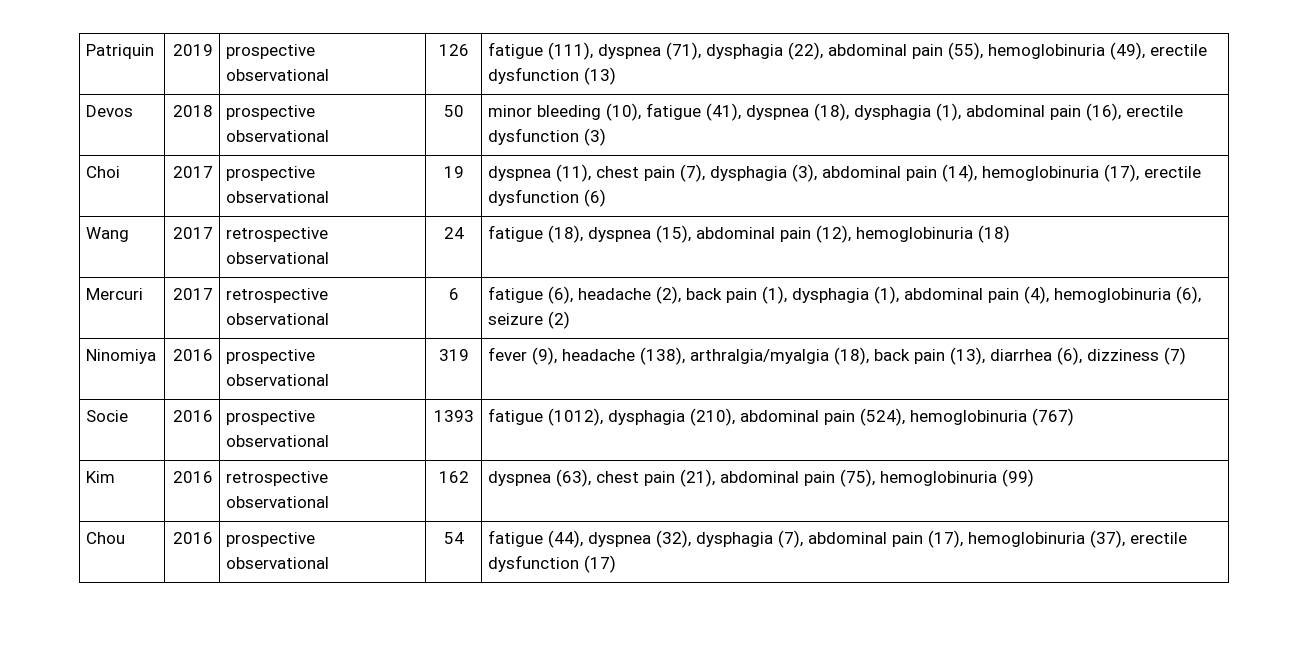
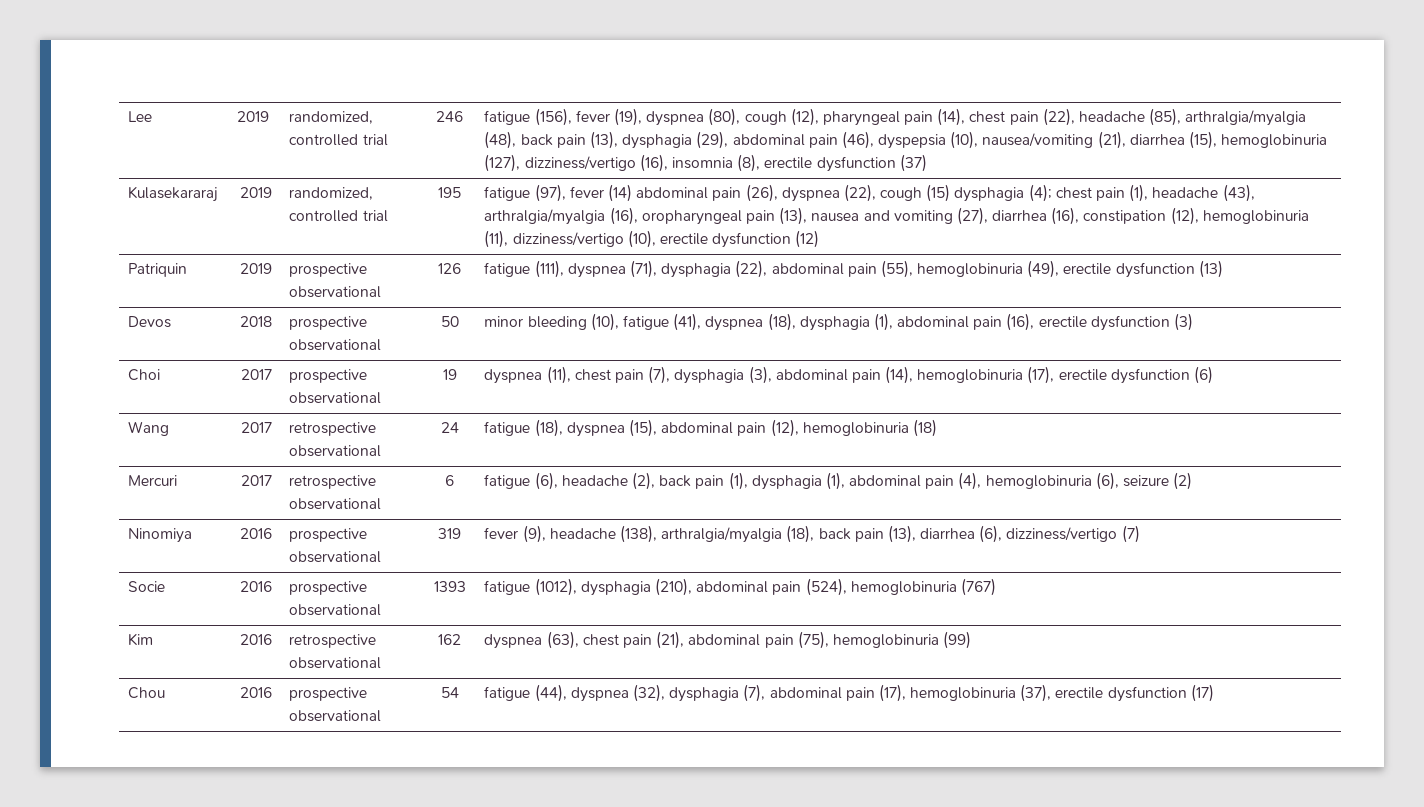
(86, 51) none -> [128,111,153,122] [237,111,270,122] [289,111,374,124] [289,134,388,146] [436,111,463,122] [484,108,1307,126] [484,131,1328,149] [484,154,927,172] [128,186,219,202] [239,187,272,198] [289,187,374,200] [289,210,388,222] [438,187,461,198] [484,184,1255,202] [484,207,1309,225] [484,230,820,248] Lee | 2019 | randomized, controlled trial | 246 | fatigue (156), fever (19), dyspnea (80), cough (12), pharyngeal pain (14), chest pain (22), headache (85), arthralgia/myalgia (48), back pain (13), dysphagia (29), abdominal pain (46), dyspepsia (10), nausea/vomiting (21), diarrhea (15), hemoglobinuria (127), dizziness/vertigo (16), insomnia (8), erectile dysfunction (37) // Kulasekararaj | 2019 | randomized, controlled trial | 195 | fatigue (97), fever (14) abdominal pain (26), dyspnea (22), cough (15) dysphagia (4); chest pain (1), headache (43), arthralgia/myalgia (16), oropharyngeal pain (13), nausea and vomiting (27), diarrhea (16), constipation (12), hemoglobinuria (11), dizziness/vertigo (10), erectile dysfunction (12) //
[1087,349,1160,361] dizziness -> [1006,527,1118,542] dizziness/vertigo

